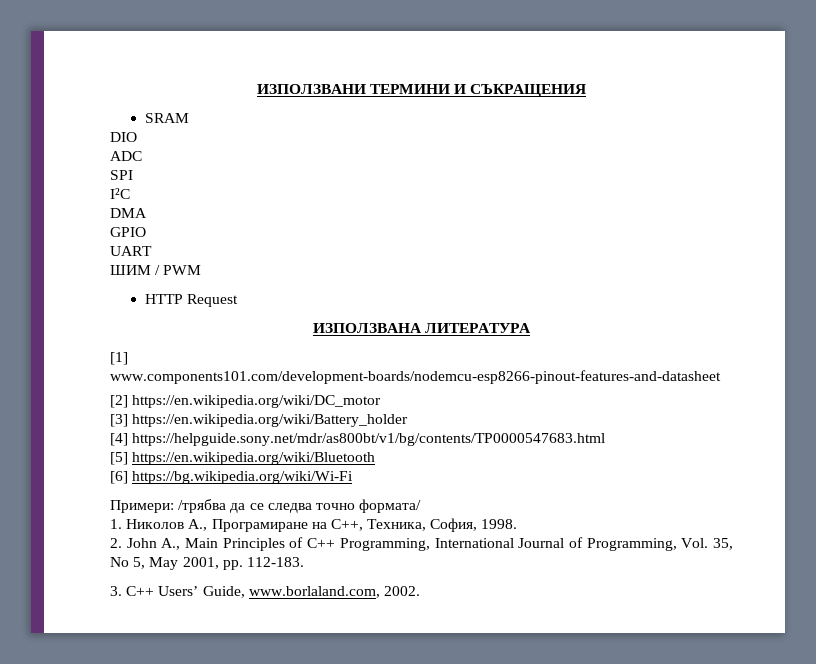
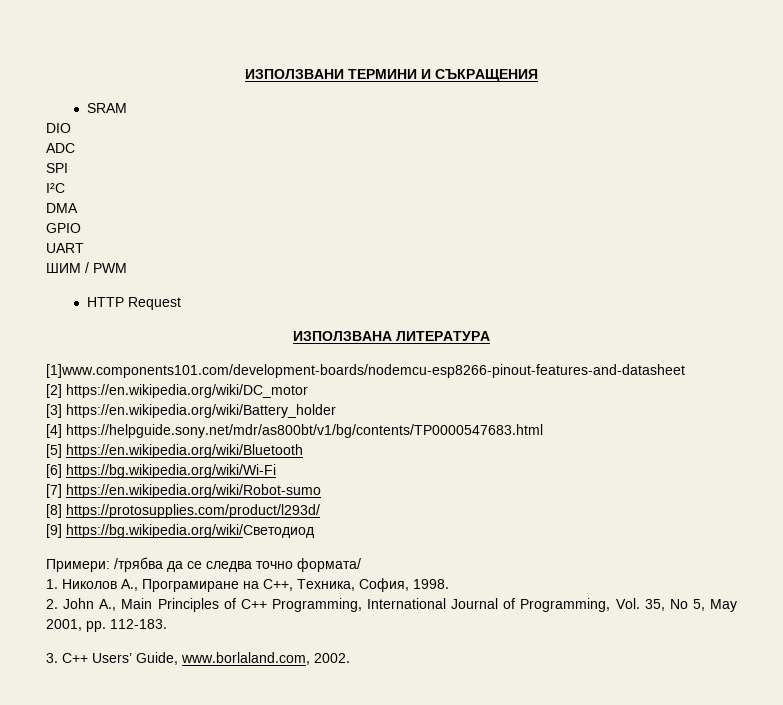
[110,352,128,365] [110,370,721,384] [1] www.components101.com/development-boards/nodemcu-esp8266-pinout-features-and-datasheet -> [46,364,685,378] [1]www.components101.com/development-boards/nodemcu-esp8266-pinout-features-and-datasheet
(354, 477) none -> [46,484,321,498] [46,504,320,518] [46,524,314,538] // [7] https://en.wikipedia.org/wiki/Robot-sumo // [8] https://protosupplies.com/product/l293d/ // [9] https://bg.wikipedia.org/wiki/Светодиод

